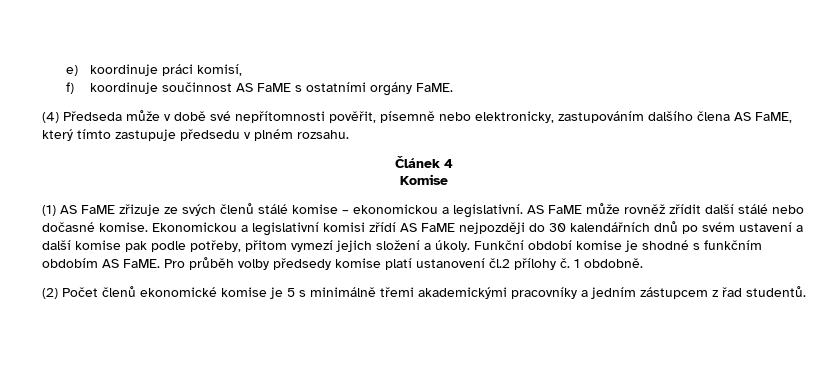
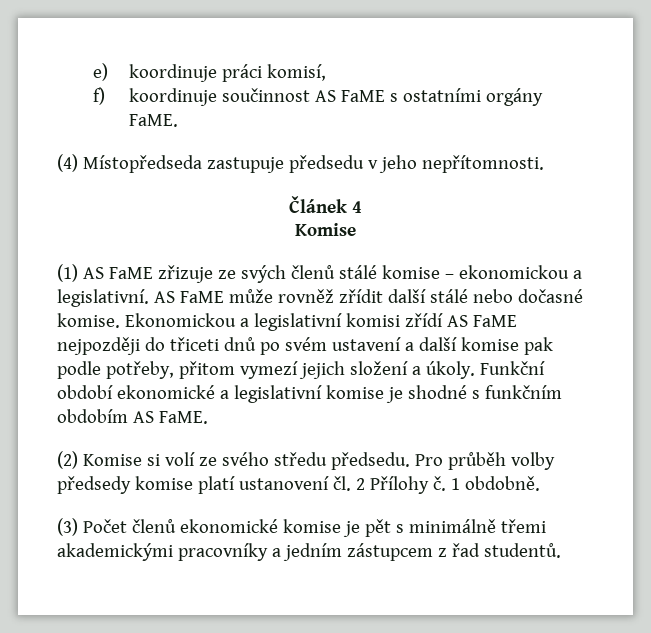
[63,110,792,123] [42,129,111,141] Předseda může v době své nepřítomnosti pověřit, písemně nebo elektronicky, zastupováním dalšího člena AS FaME, který tímto -> [82,155,202,173] Místopředseda
[254,129,349,141] plném rozsahu. -> [378,155,544,173] jeho nepřítomnosti.
[549,222,650,232] 30 kalendářních -> [169,337,219,351] třiceti
(572, 245) none -> [116,385,322,403] ekonomické a legislativní
(160, 263) none -> [57,451,410,470] // (2) Komise si volí ze svého středu předsedu.
[489,258,556,270] čl.2 přílohy -> [332,476,429,494] čl. 2 Přílohy
[42,288,58,299] (2) -> [57,518,78,536] (3)
[287,288,295,297] 5 -> [364,519,391,537] pět

